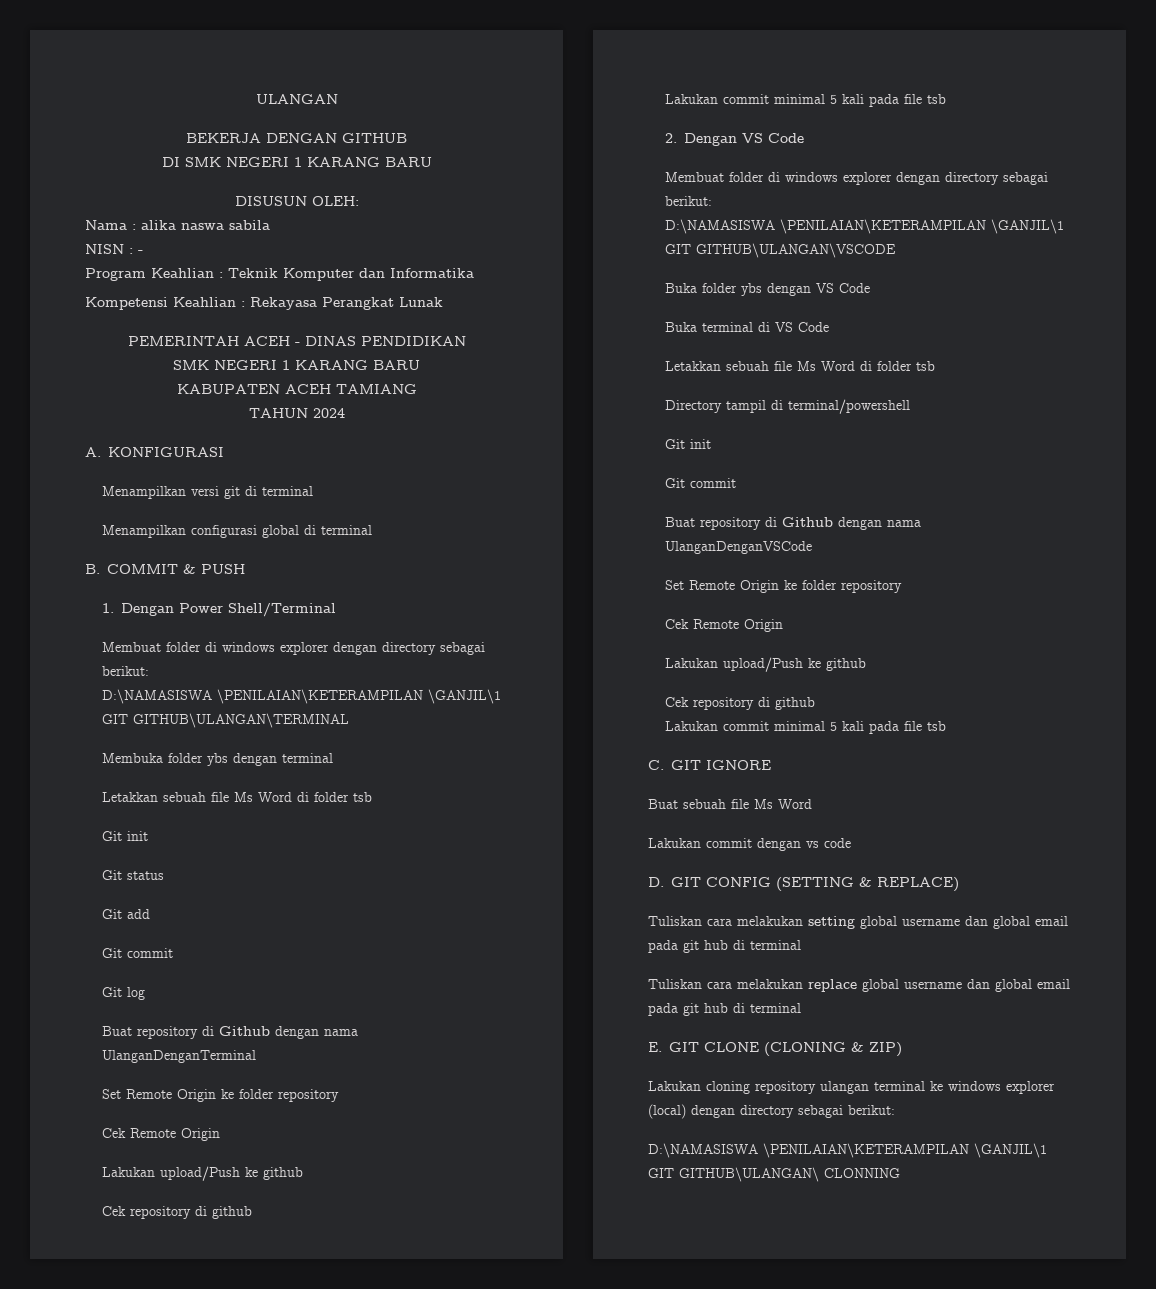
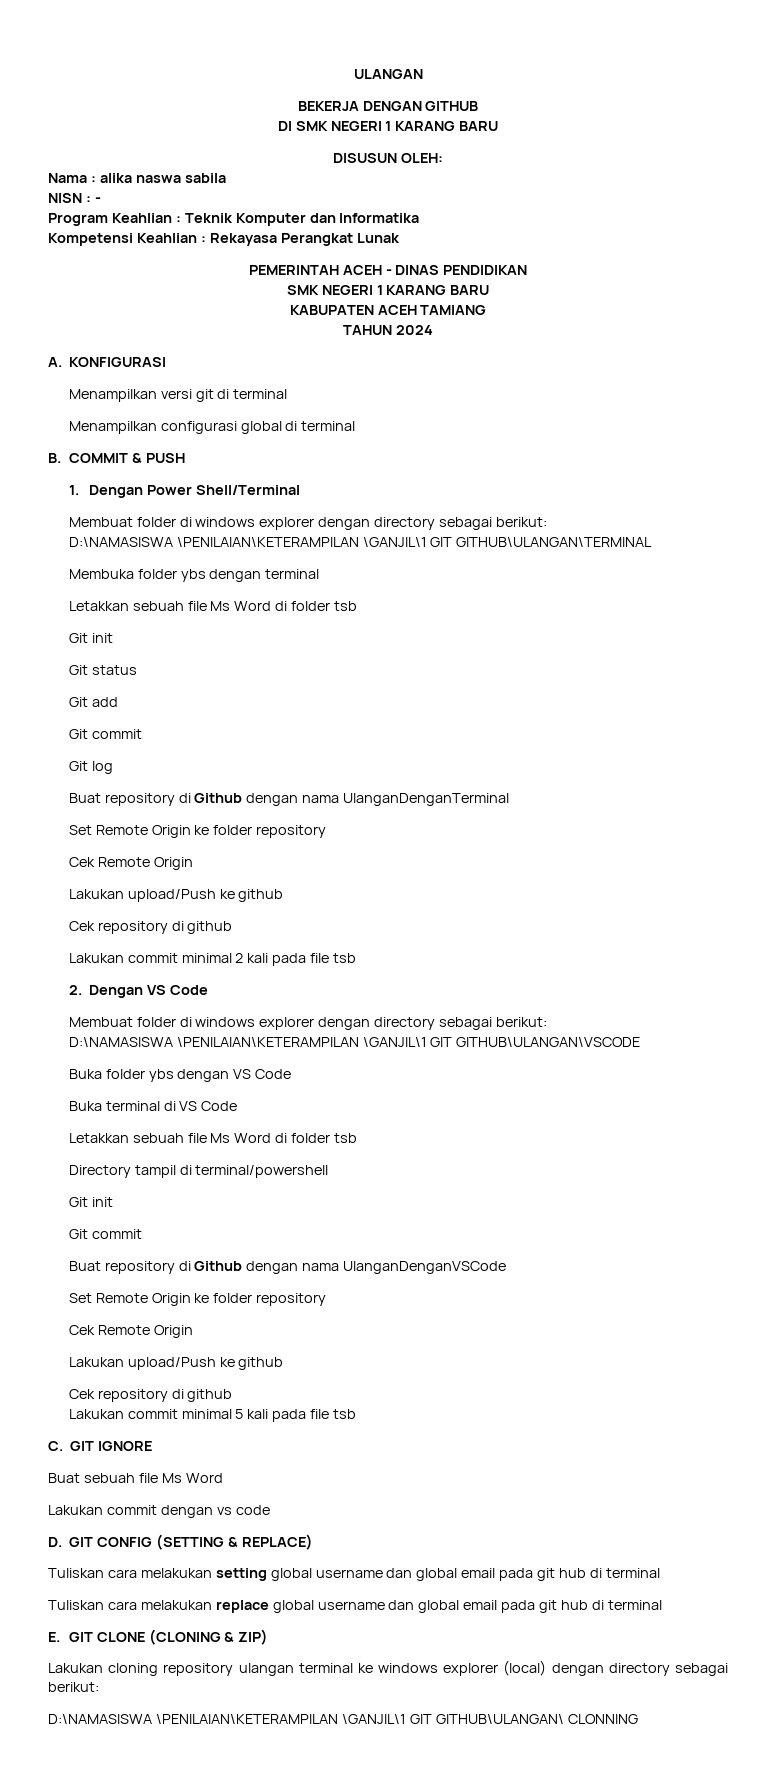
[830,95,838,104] 5 -> [235,953,244,963] 2

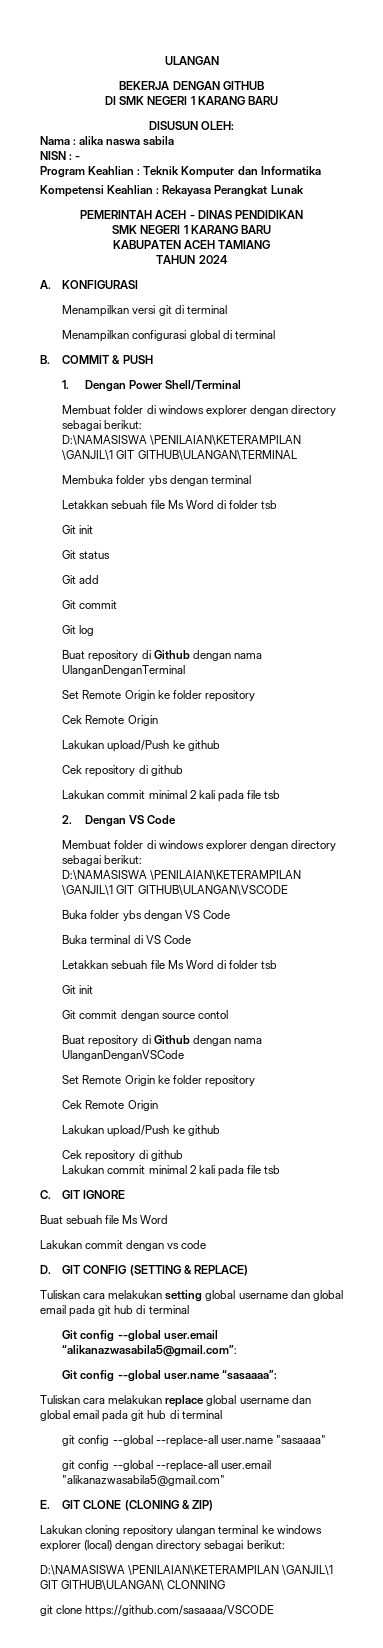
[68,1165,329,1178] // Directory tampil di terminal/powershell -> (278, 964) none
(142, 1234) none -> [120,1010,228,1021] dengan source contol
[235,1409,244,1419] 5 -> [189,1165,196,1174] 2
(660, 1573) none -> [62,1330,218,1342] [62,1345,238,1357] [62,1370,277,1382] // Git config --global user.email “alikanazwasabila5@gmail.com”: // Git config --global user.name “sasaaaa”:
(662, 1605) none -> [62,1435,326,1447] [62,1460,271,1472] [62,1475,226,1486] // git config --global --replace-all user.name "sasaaaa" // git config --global --replace-all user.email "alikanazwasabila5@gmail.com"
(638, 1719) none -> [40,1605,275,1617] // git clone https://github.com/sasaaaa/VSCODE

